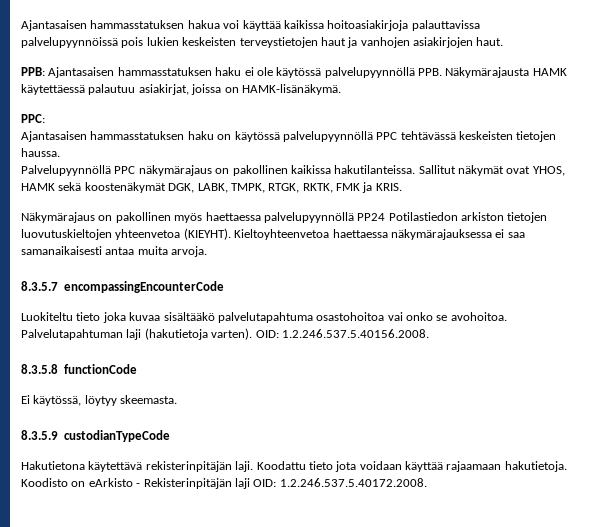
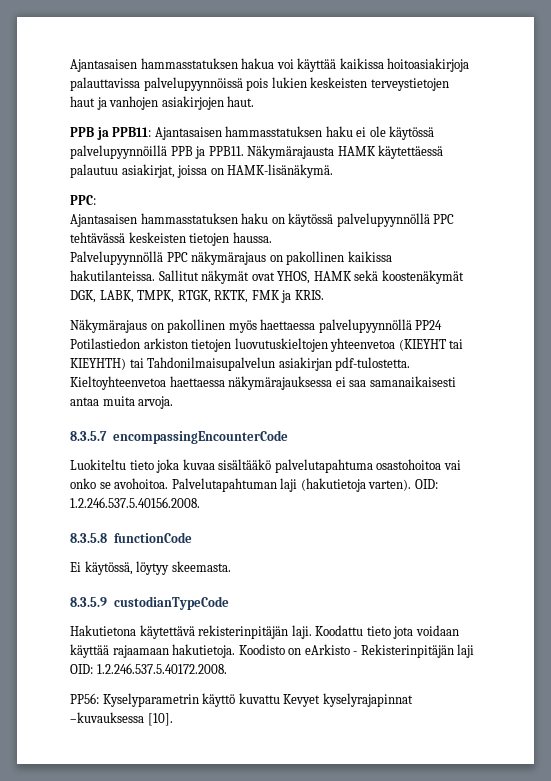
[21,67,45,76] PPB: -> [70,127,152,140] PPB ja PPB11:
[324,67,442,78] palvelupyynnöllä PPB. -> [70,145,244,159] palvelupyynnöillä PPB ja PPB11.
[183,228,231,240] (KIEYHT). -> [398,339,464,351] [70,357,411,371] (KIEYHT tai KIEYHTH) tai Tahdonilmaisupalvelun asiakirjan pdf-tulostetta.
(427, 482) none -> [70,693,413,707] [70,712,173,726] // PP56: Kyselyparametrin käyttö kuvattu Kevyet kyselyrajapinnat –kuvauksessa [10].

